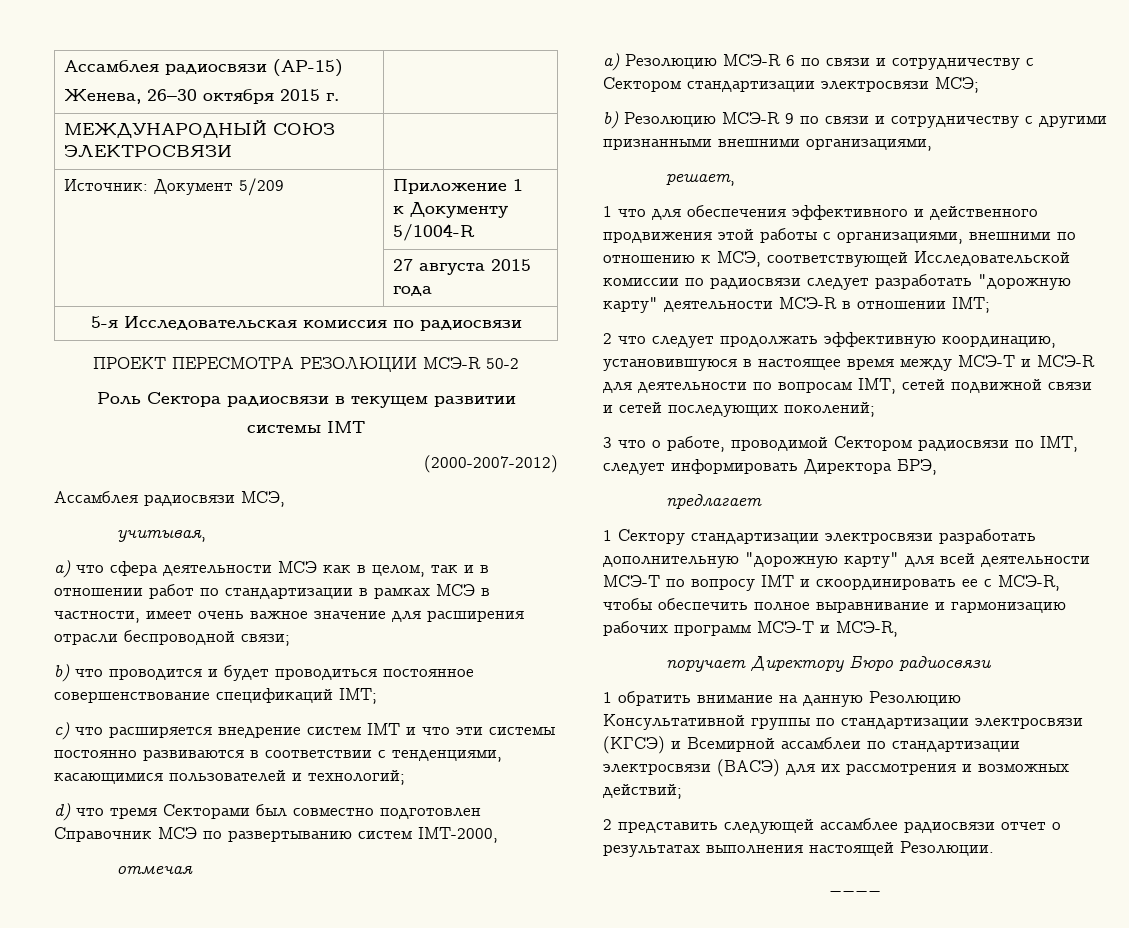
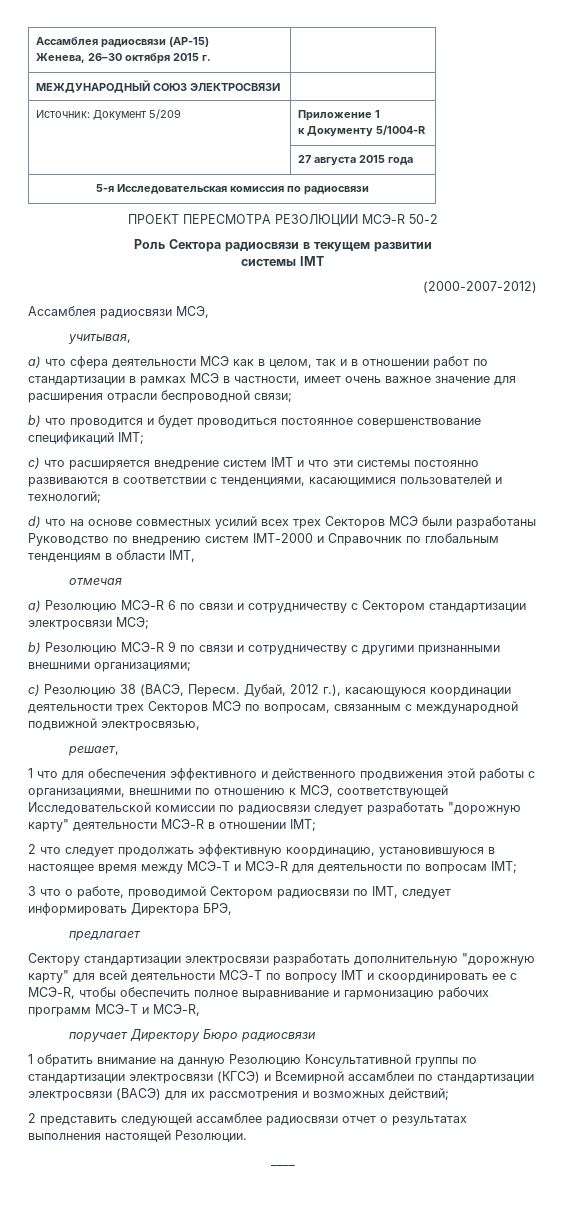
[110,804,481,819] [54,827,498,843] тремя Секторами был совместно подготовлен Справочник МСЭ по развертыванию систем IMT-2000, -> [70,516,536,529] [28,533,499,546] [28,550,195,562] на основе совместных усилий всех трех Секторов МСЭ были разработаны Руководство по внедрению систем IMT-2000 и Справочник по глобальным тенденциям в области IMT,
[806,138,932,151] организациями, -> [94,662,191,672] [28,684,511,697] [28,701,518,714] [28,718,200,731] организациями; // с) Резолюцию 38 (ВАСЭ, Пересм. Дубай, 2012 г.), касающуюся координации деятельности трех Секторов МСЭ по вопросам, связанным с международной подвижной электросвязью,
[858,378,1092,394] [603,402,875,417] IMT, сетей подвижной связи и сетей последующих поколений; -> [491,861,517,873] IMT;
[603,530,612,541] 1 -> (141, 936) none

